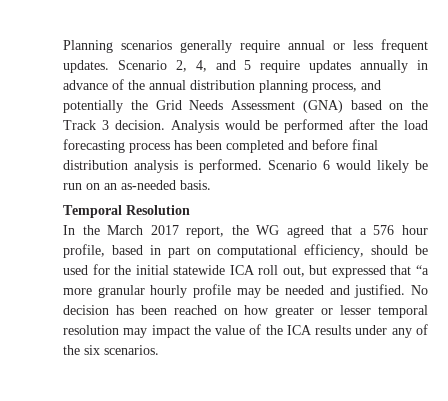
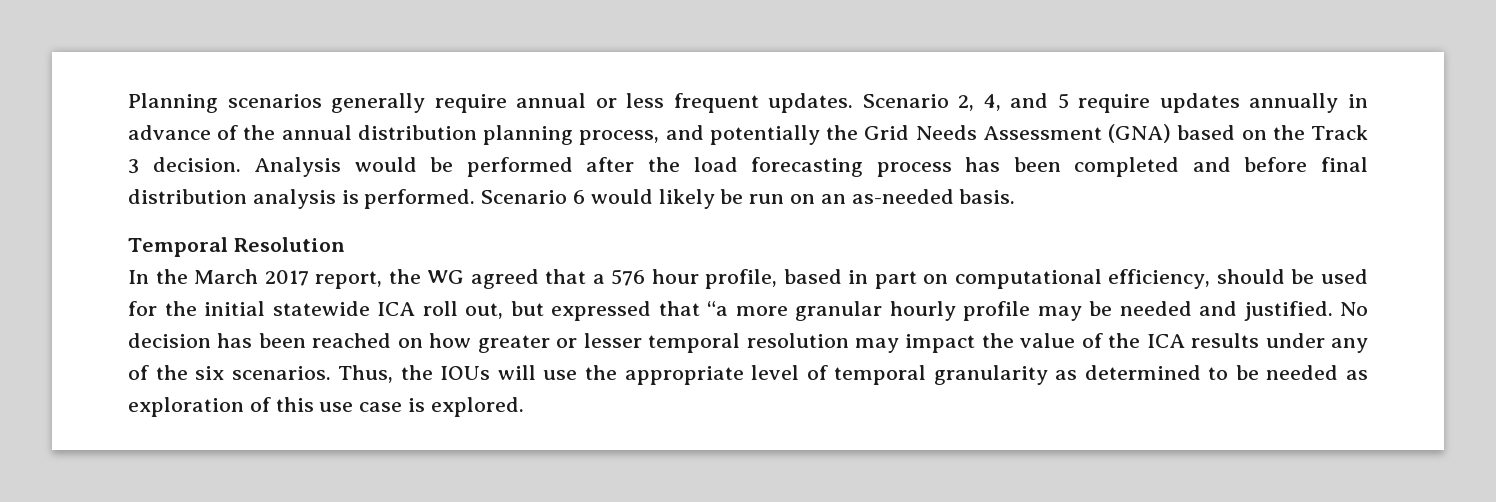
(159, 350) none -> [338,365,1368,385] [128,397,524,417] Thus, the IOUs will use the appropriate level of temporal granularity as determined to be needed as exploration of this use case is explored.

